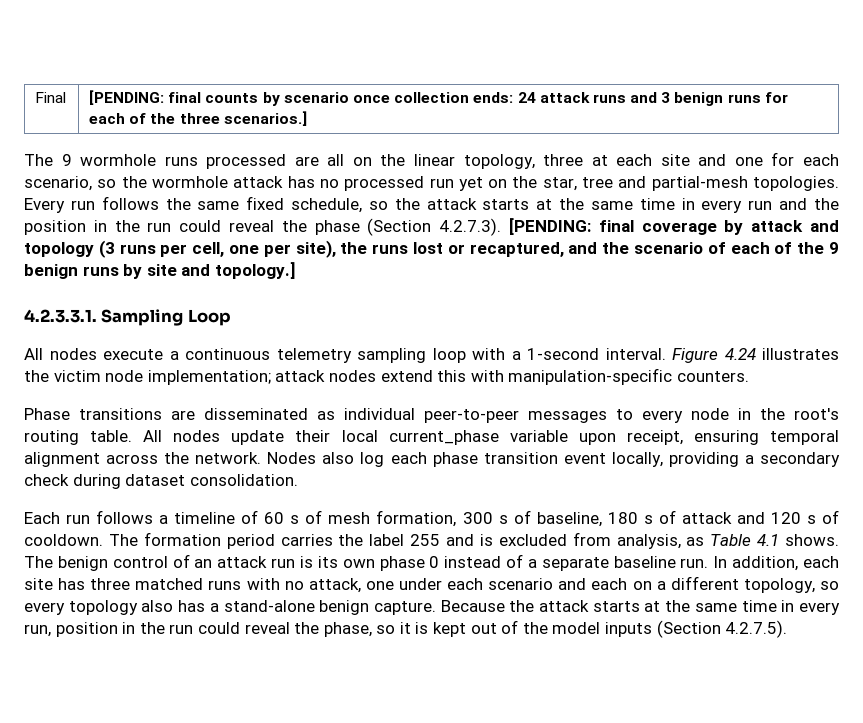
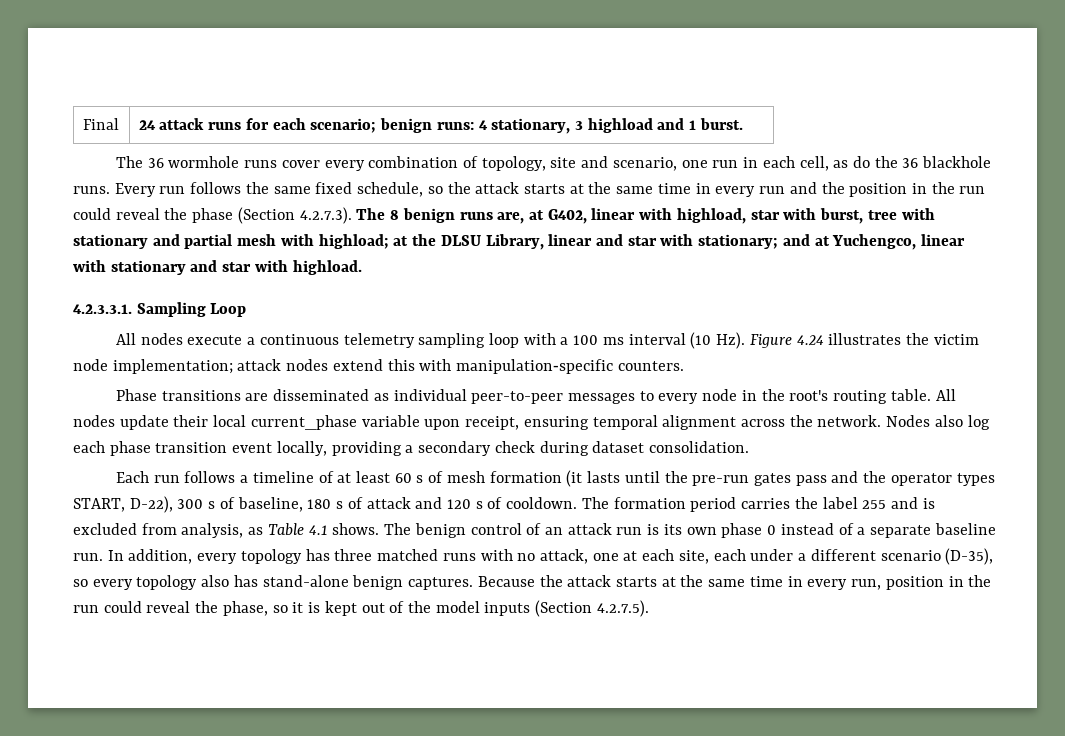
[89,90,788,106] [89,111,307,126] [24,154,72,166] [PENDING: final counts by scenario once collection ends: 24 attack runs and 3 benign runs for each of the three scenarios.] // The 9 -> [138,118,743,134] [115,156,164,168] 24 attack runs for each scenario; benign runs: 4 stationary, 3 highload and 1 burst. // The 36
[206,152,839,169] [24,176,839,191] processed are all on the linear topology, three at each site and one for each scenario, so the wormhole attack has no processed run yet on the star, tree and partial-mesh topologies. -> [281,156,992,171] [73,186,110,194] cover every combination of topology, site and scenario, one run in each cell, as do the 36 blackhole runs.
[509,218,839,235] [24,240,839,258] [24,262,295,279] [PENDING: final coverage by attack and topology (3 runs per cell, one per site), the runs lost or recaptured, and the scenario of each of the 9 benign runs by site and topology.] -> [356,208,935,224] [73,234,966,250] [73,260,362,275] The 8 benign runs are, at G402, linear with highload, star with burst, tree with stationary and partial mesh with highload; at the DLSU Library, linear and star with stationary; and at Yuchengco, linear with stationary and star with highload.
[527,348,666,360] 1-second interval. -> [573,332,746,349] 100 ms interval (10 Hz).
(259, 517) none -> [337,471,391,483] at least
[376,510,457,527] formation, -> [489,470,995,487] [73,496,173,513] formation (it lasts until the pre-run gates pass and the operator types START, D-22),
[803,556,840,568] [24,578,53,590] each site -> [197,549,302,564] every topology
[398,576,815,593] under each scenario and each on a different topology, -> [623,548,994,565] at each site, each under a different scenario (D-35),
[209,603,219,612] a -> (258, 581) none
[373,601,436,615] capture. -> [408,577,474,590] captures.

